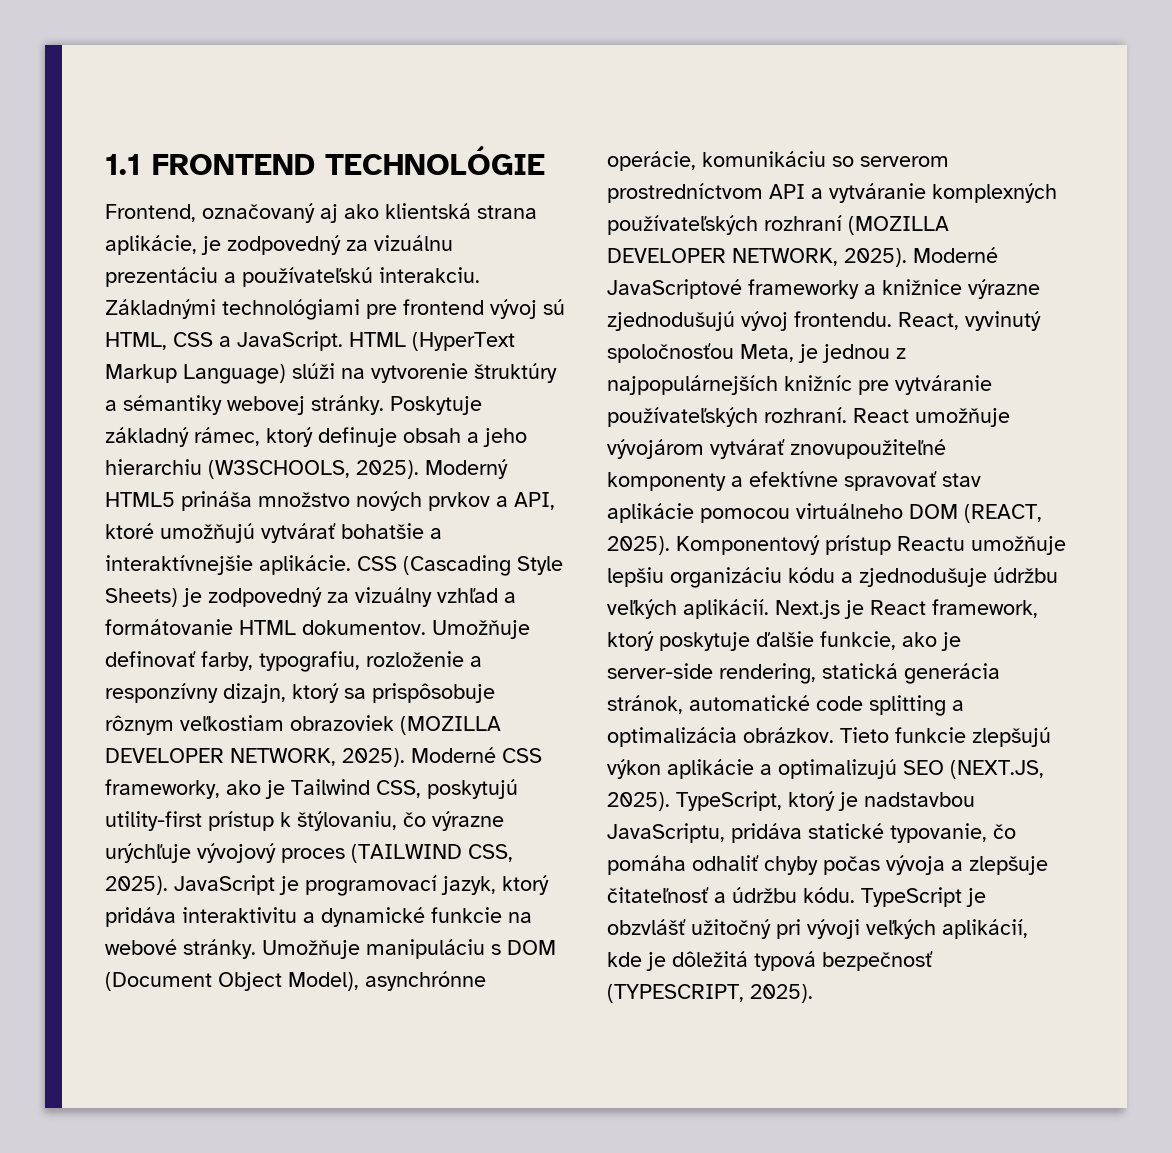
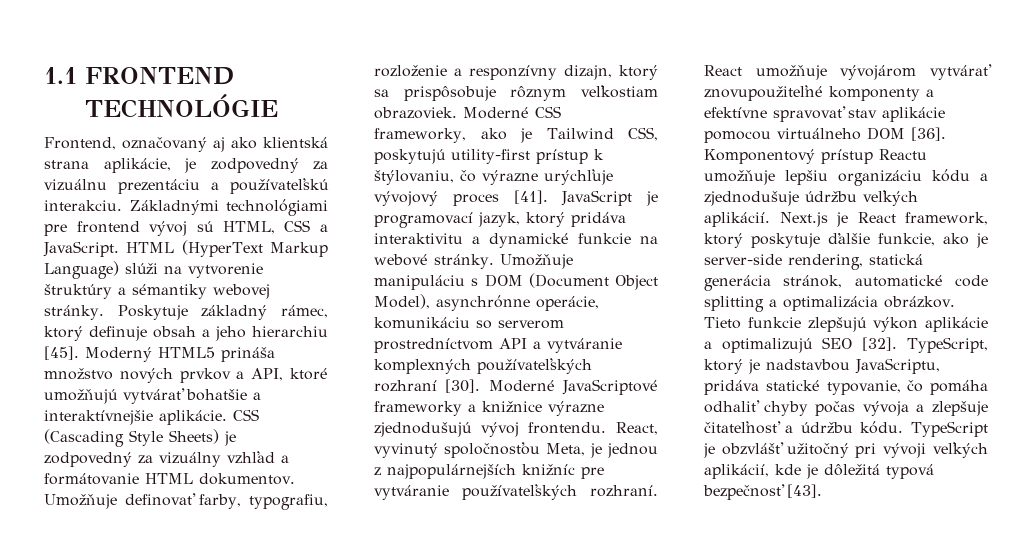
[208,460,419,479] (W3SCHOOLS, 2025). -> [44,346,79,360] [45].
[290,715,501,735] [105,748,405,767] obrazoviek (MOZILLA DEVELOPER NETWORK, 2025). -> [374,107,457,119] obrazoviek.
[351,844,513,863] [105,876,168,895] (TAILWIND CSS, 2025). -> [513,190,548,204] [41].
[848,216,949,235] [607,248,907,267] (MOZILLA DEVELOPER NETWORK, 2025). -> [445,379,481,393] [30].
[964,504,1042,523] [607,536,670,555] (REACT, 2025). -> [911,127,946,141] [36].
[950,760,1044,779] [607,792,670,811] (NEXT.JS, 2025). -> [862,337,898,351] [32].
[607,984,813,1003] (TYPESCRIPT, 2025). -> [787,484,822,498] [43].

